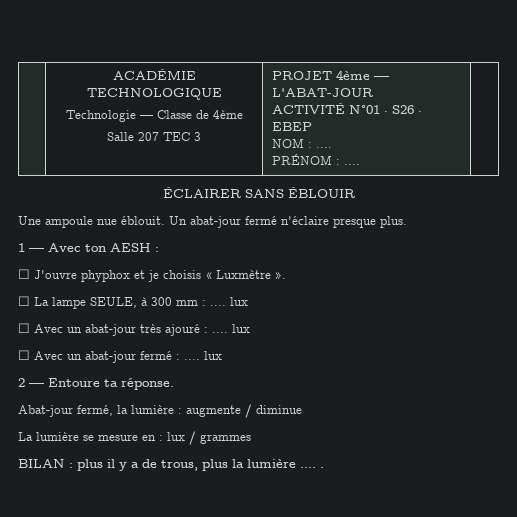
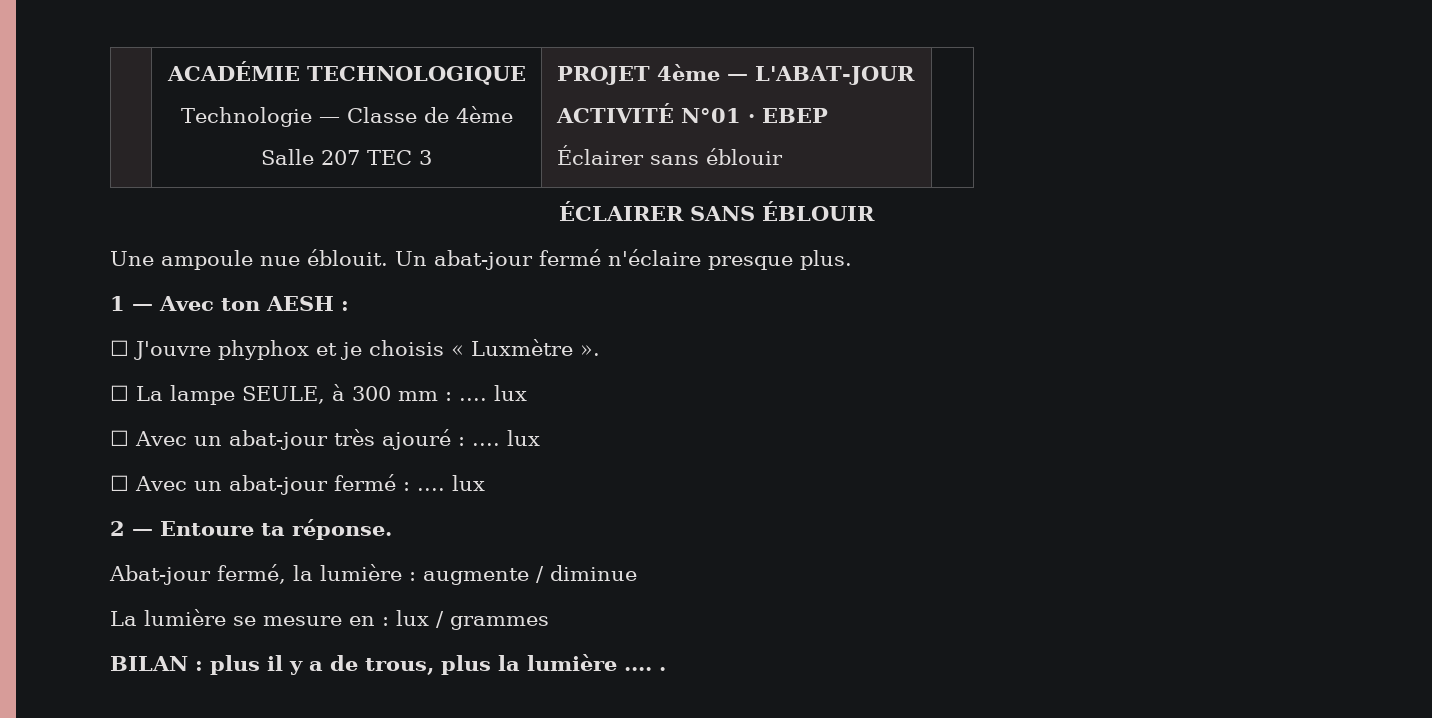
[392,105,423,114] S26 · -> (755, 118) none
[272,138,333,148] [272,154,361,165] NOM : .... // PRÉNOM : .... -> [556,145,783,165] Éclairer sans éblouir

